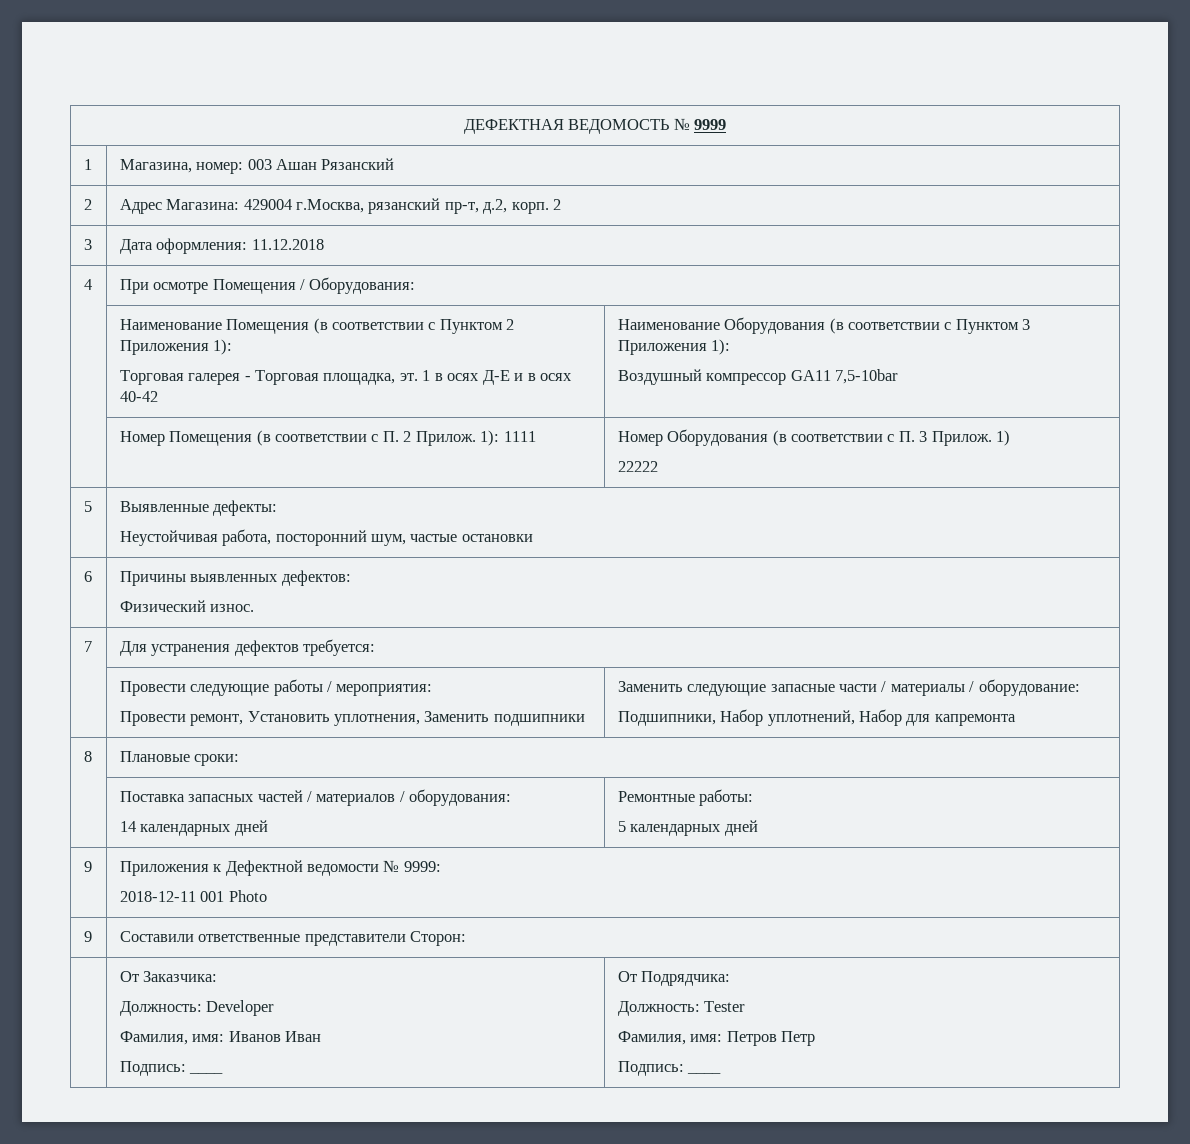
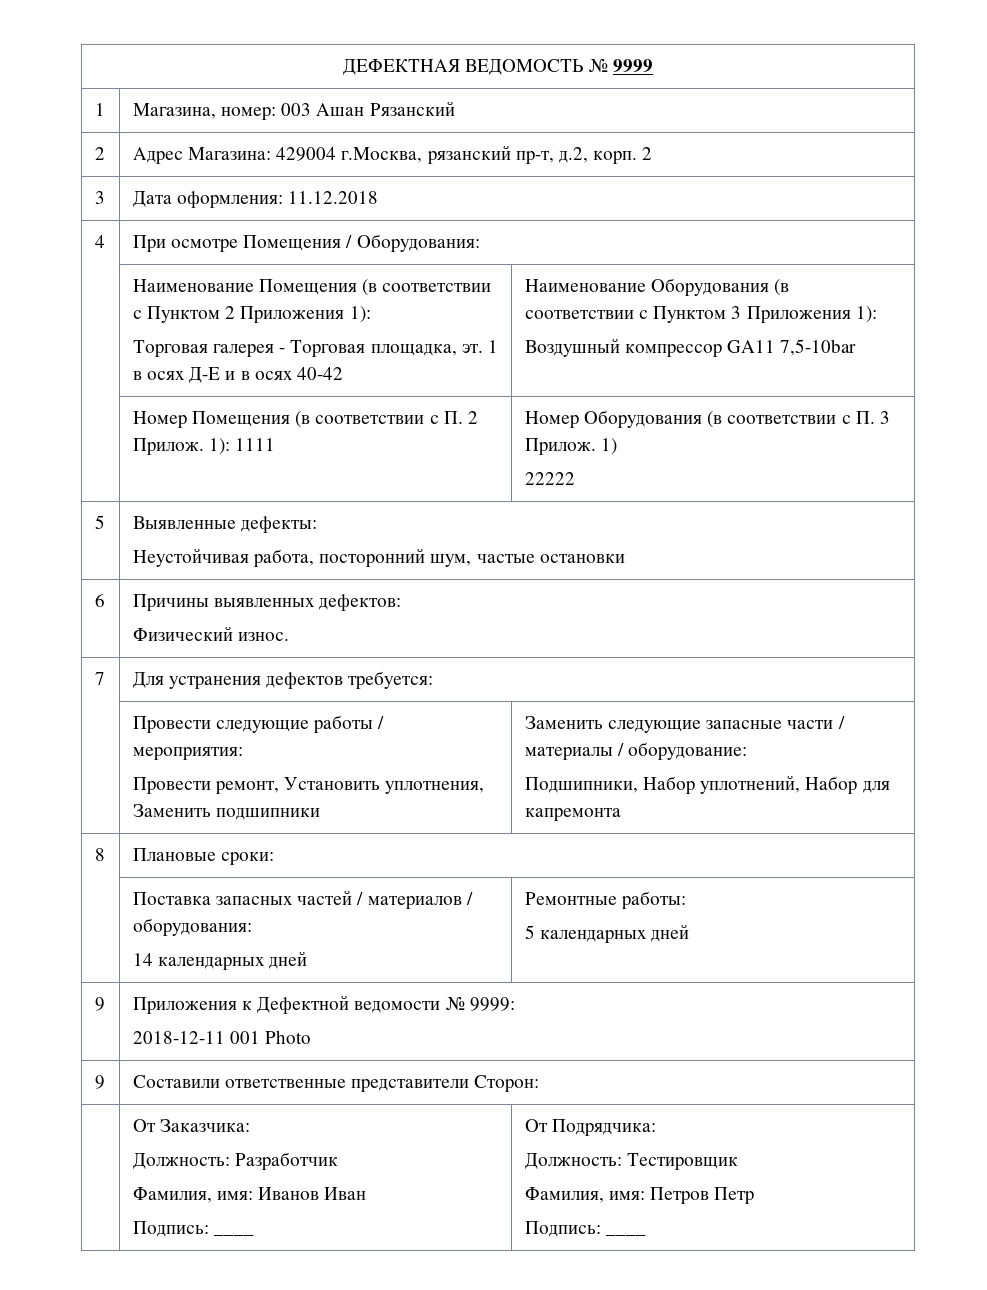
[206,1000,275,1016] Developer -> [235,1152,339,1170] Разработчик
[704,1001,746,1012] Tester -> [627,1153,739,1170] Тестировщик

